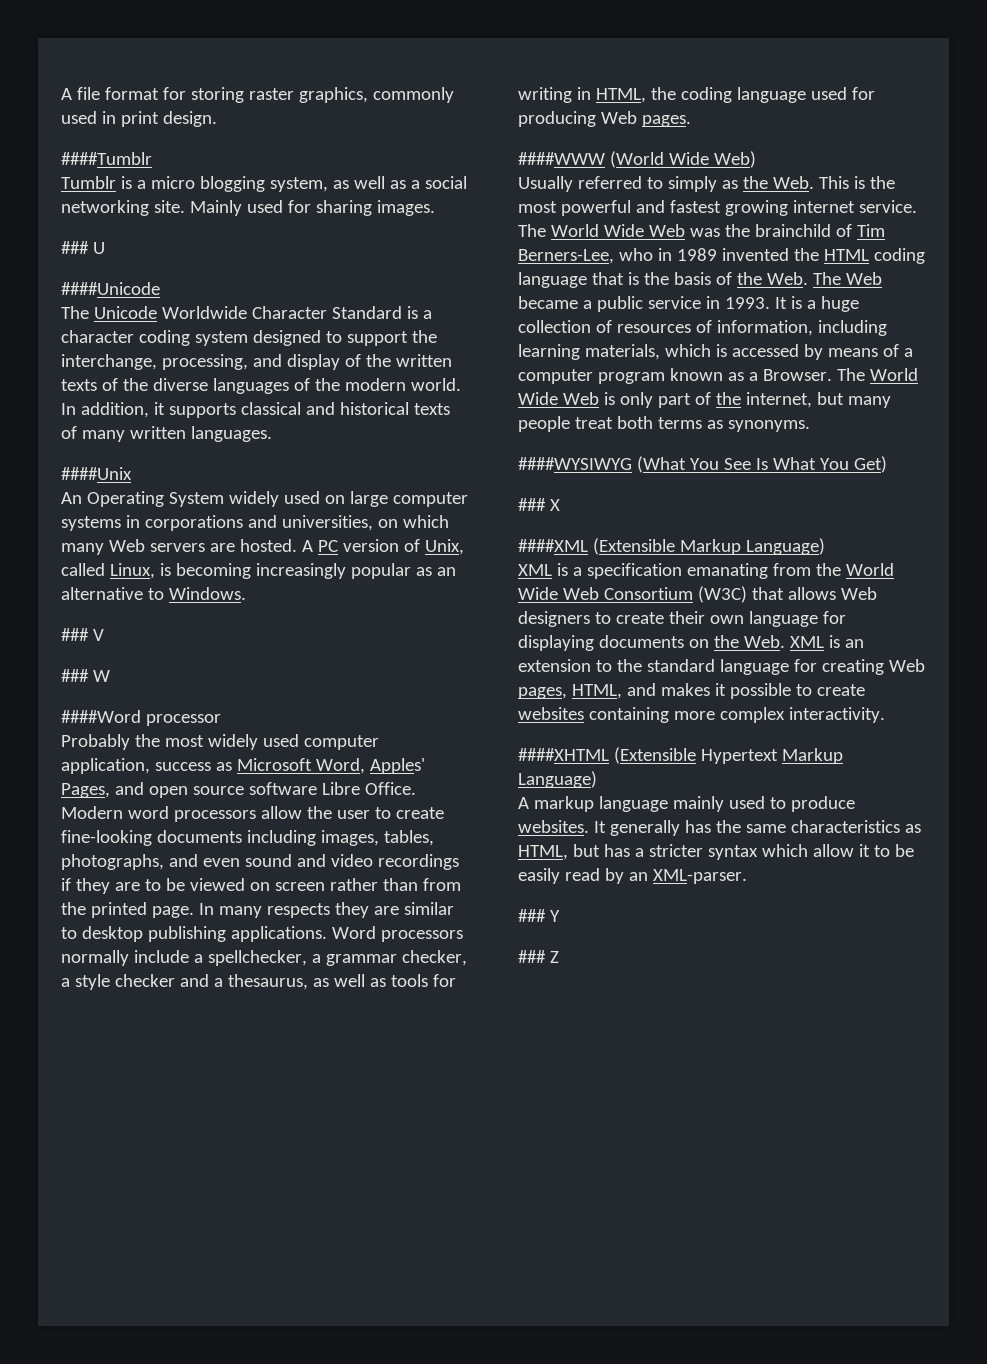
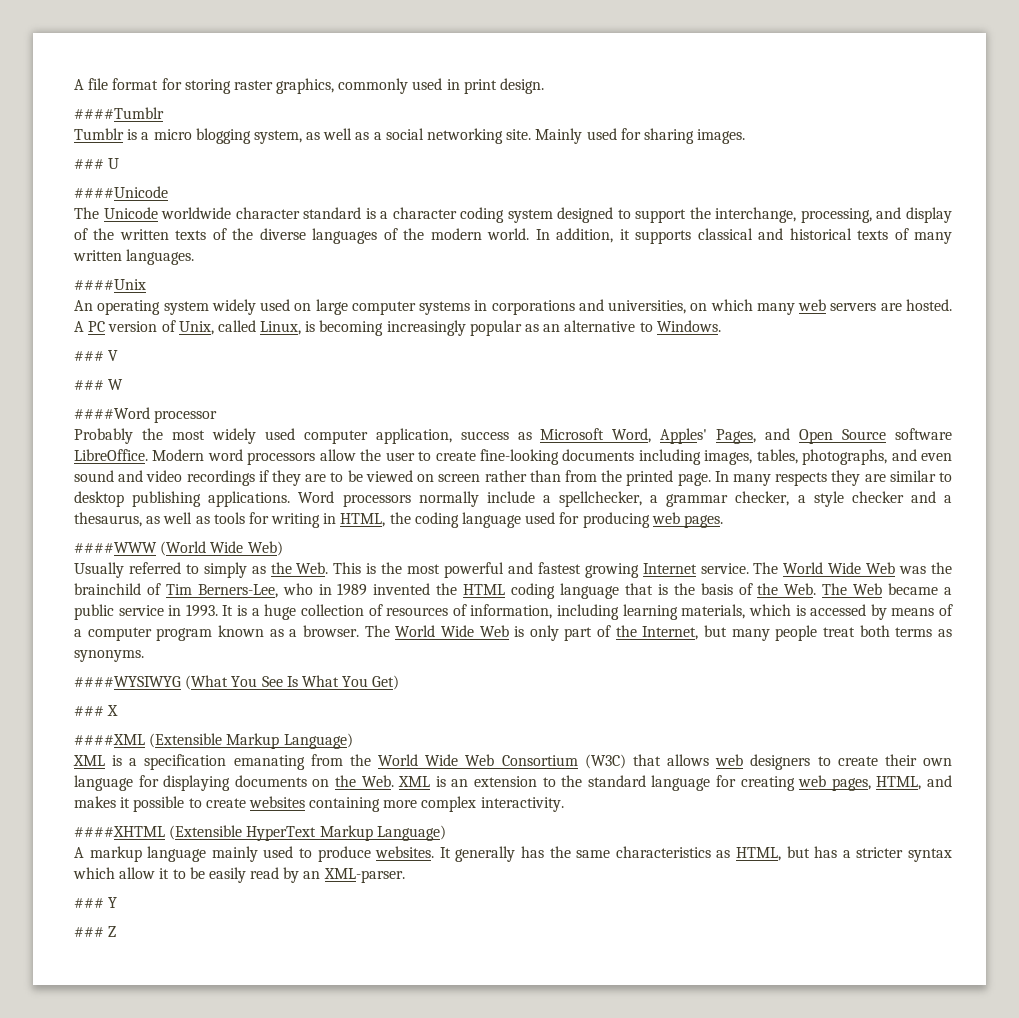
[161,306,402,319] Worldwide Character Standard -> [161,207,362,219] worldwide character standard
[86,491,224,507] Operating System -> [97,300,209,315] operating system
[108,539,145,552] Web -> [798,299,827,311] web
[148,782,416,798] open source software Libre Office. -> [799,428,952,444] [74,449,148,461] Open Source software LibreOffice.
[600,111,637,124] Web -> [651,512,680,524] web
[792,200,855,213] internet -> [642,563,697,574] Internet
[762,369,832,381] Browser. -> [302,625,359,637] browser.
[745,392,812,408] internet, -> [642,626,699,640] Internet,
[840,587,877,600] Web -> [715,754,744,766] web
[888,659,925,672] Web -> [798,775,827,787] web
[700,749,778,764] Hypertext -> [246,826,317,841] HyperText

